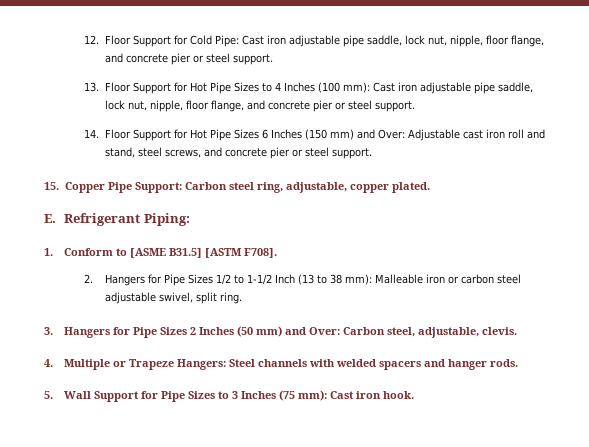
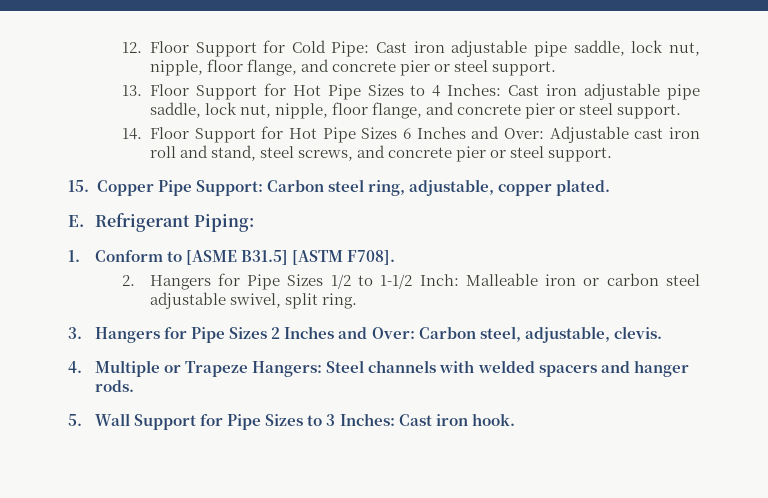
[283,82,370,93] Inches (100 mm): -> [447,84,502,96] Inches:
[304,129,354,140] (150 mm) -> (466, 133) none
[274,274,372,285] Inch (13 to 38 mm): -> [419,274,459,286] Inch:
[237,326,283,337] (50 mm) -> (335, 332) none
[241,390,328,401] Inches (75 mm): -> [339,413,395,426] Inches:

